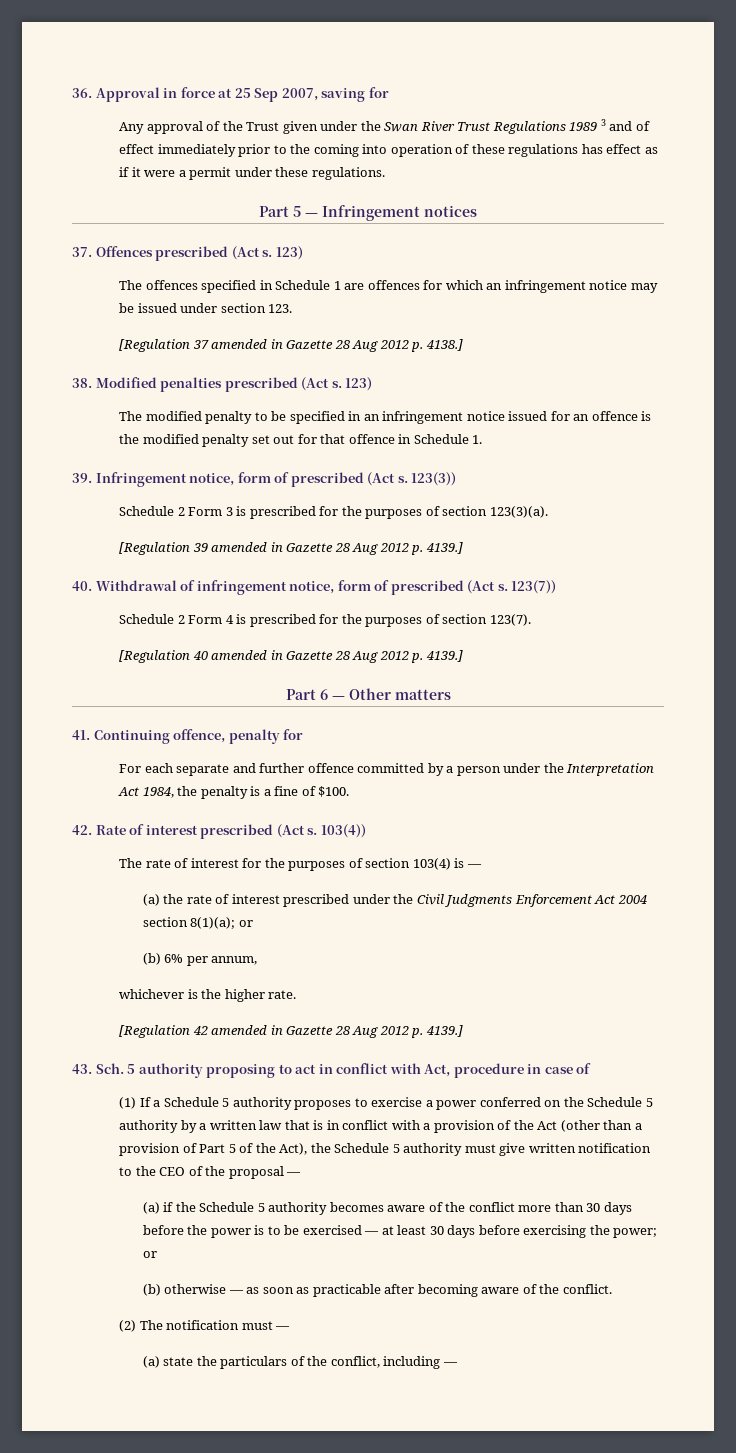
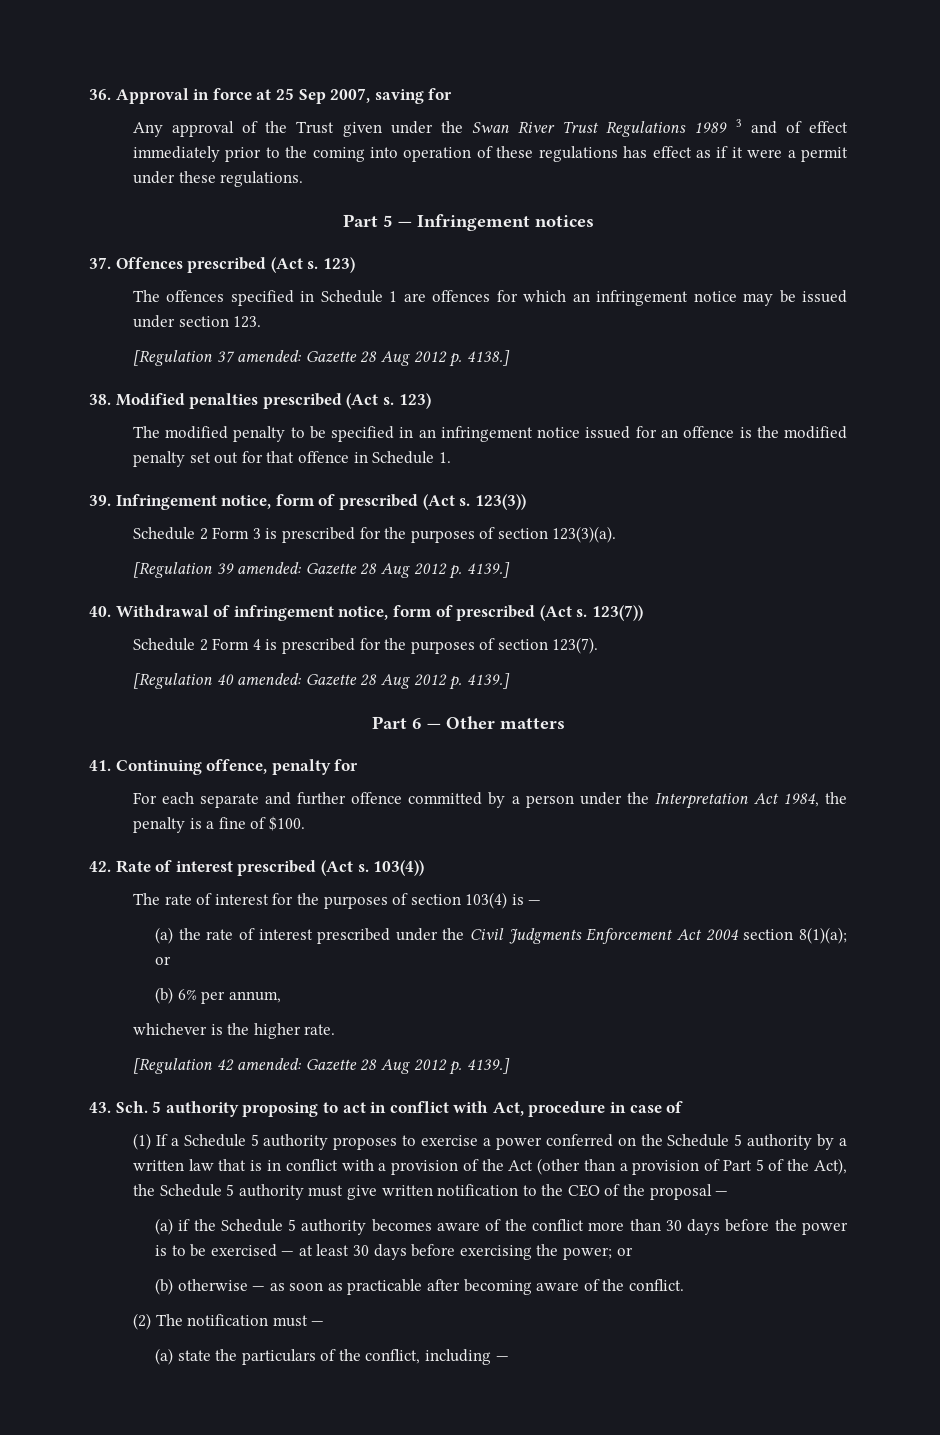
[211,339,283,349] amended in -> [237,350,302,362] amended:
[211,542,283,552] amended in -> [237,562,302,574] amended:
[211,650,283,660] amended in -> [237,673,302,685] amended:
[211,1025,283,1035] amended in -> [237,1058,302,1070] amended:

